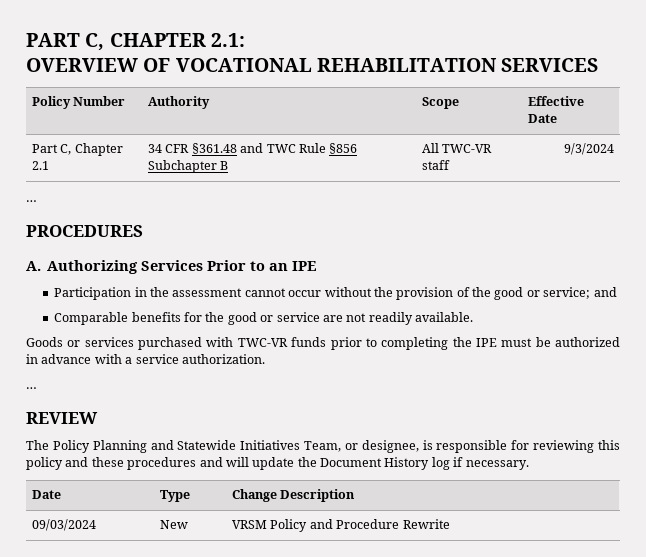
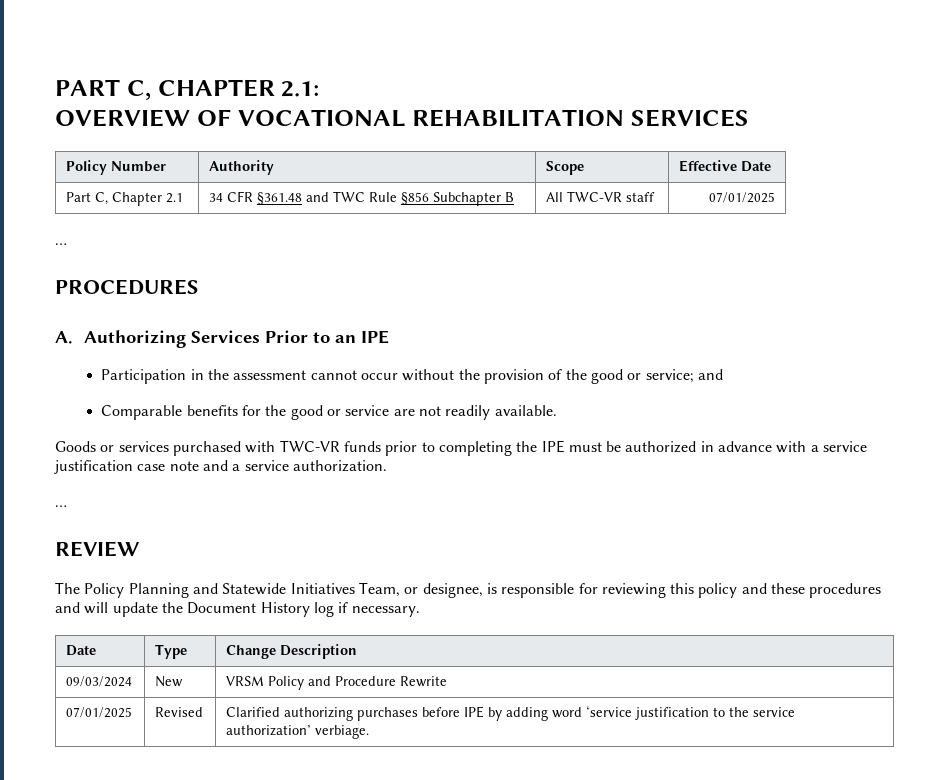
[563,143,614,155] 9/3/2024 -> [708,192,775,203] 07/01/2025
(179, 359) none -> [54,460,289,474] justification case note and a service
(450, 524) none -> [66,707,133,718] [155,707,204,717] [226,705,796,721] [226,725,370,739] // 07/01/2025 | Revised | Clarified authorizing purchases before IPE by adding word ‘service justification to the service authorization’ verbiage.

